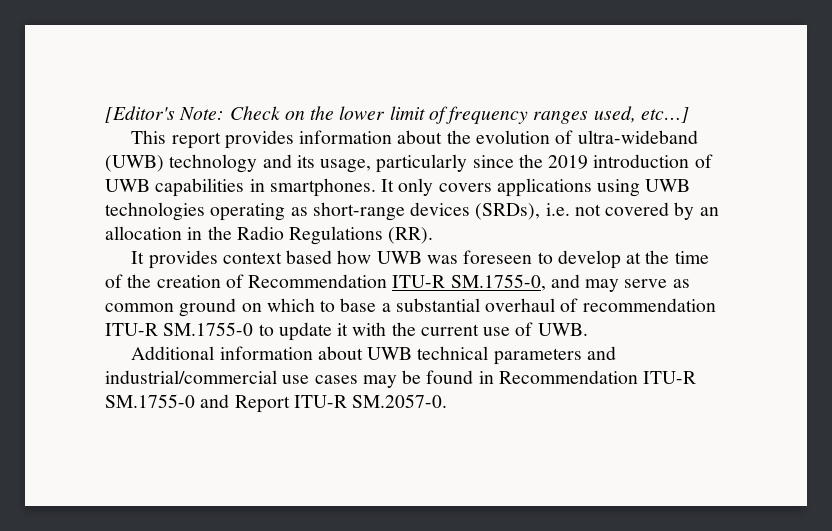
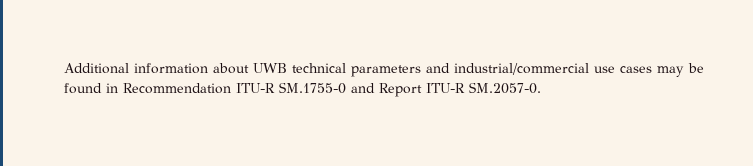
[105,106,689,124] [131,130,698,149] [105,154,713,173] [105,178,691,197] [105,202,719,221] [105,226,434,245] [131,250,709,269] [105,274,690,292] [105,298,716,317] [105,322,588,341] [Editor's Note: Check on the lower limit of frequency ranges used, etc…] // This report provides information about the evolution of ultra-wideband (UWB) technology and its usage, particularly since the 2019 introduction of UWB capabilities in smartphones. It only covers applications using UWB technologies operating as short-range devices (SRDs), i.e. not covered by an allocation in the Radio Regulations (RR). // It provides context based how UWB was foreseen to develop at the time of the creation of Recommendation ITU-R SM.1755-0, and may serve as common ground on which to base a substantial overhaul of recommendation ITU-R SM.1755-0 to update it with the current use of UWB. // -> (64, 68) none

